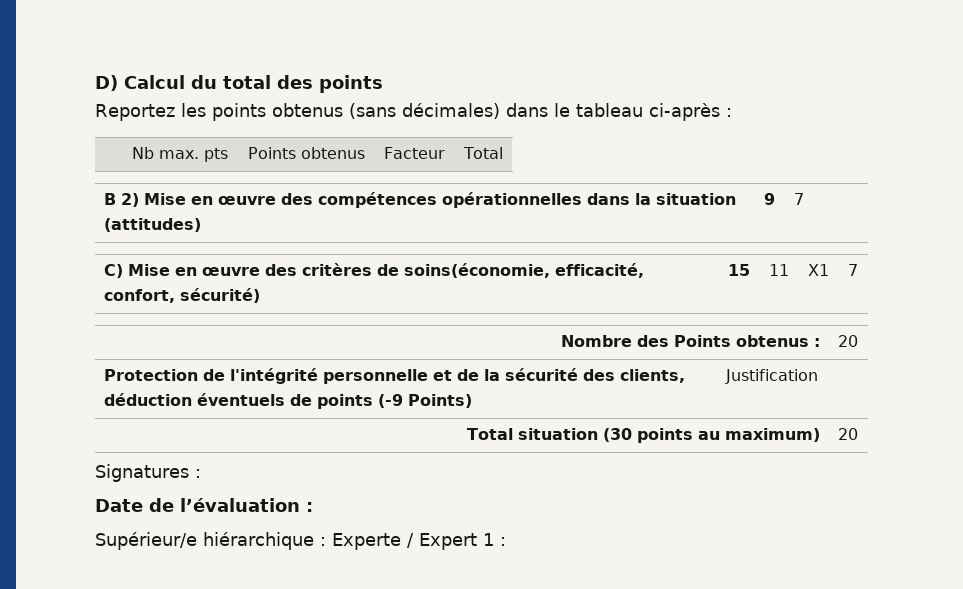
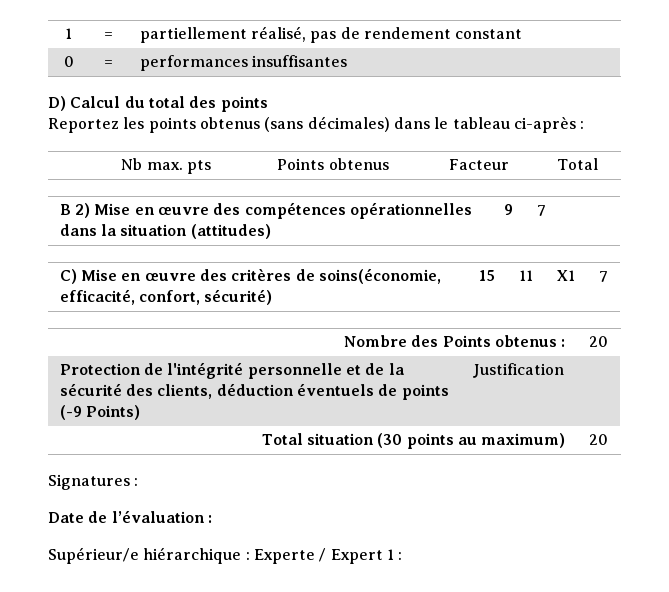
(95, 83) none -> [65,28,72,39] [104,32,113,39] [139,26,523,43] [63,56,74,67] [104,60,113,67] [139,55,347,71] 1 | = | partiellement réalisé, pas de rendement constant // 0 | = | performances insuffisantes //

